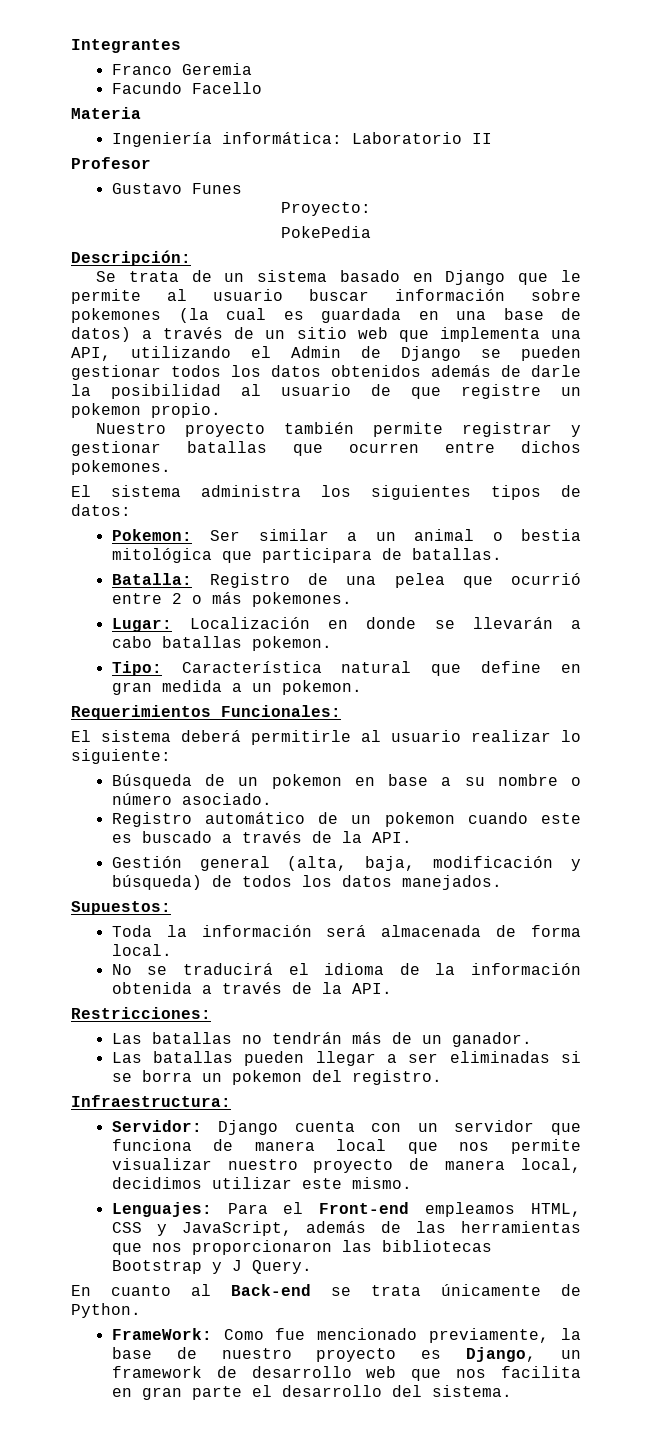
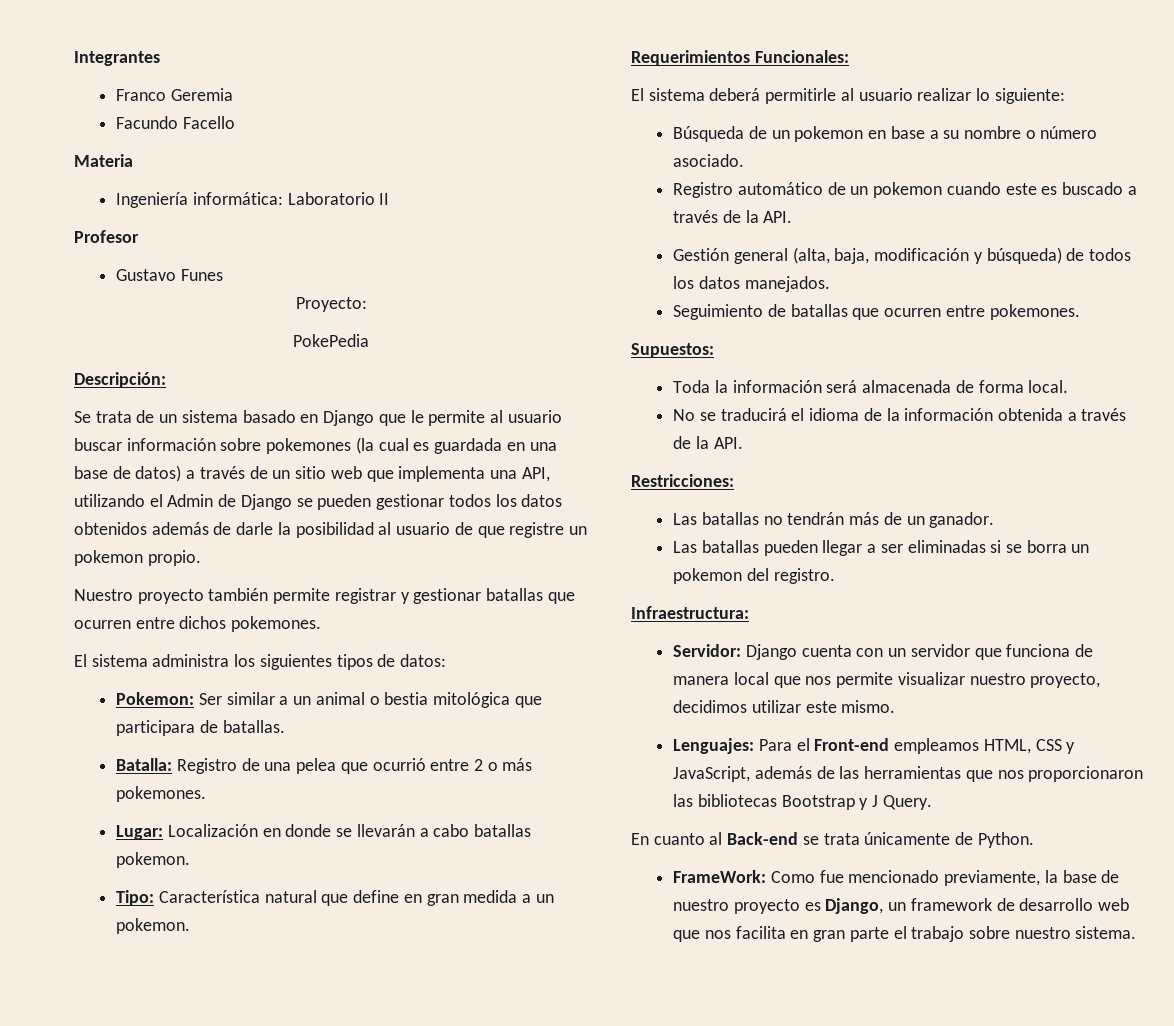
(502, 882) none -> [673,304,1080,320] // Seguimiento de batallas que ocurren entre pokemones.
[313,1158,581,1173] proyecto de manera local, -> [1030,673,1101,688] proyecto,
[281,1385,422,1397] desarrollo del -> [911,926,1071,942] trabajo sobre nuestro

